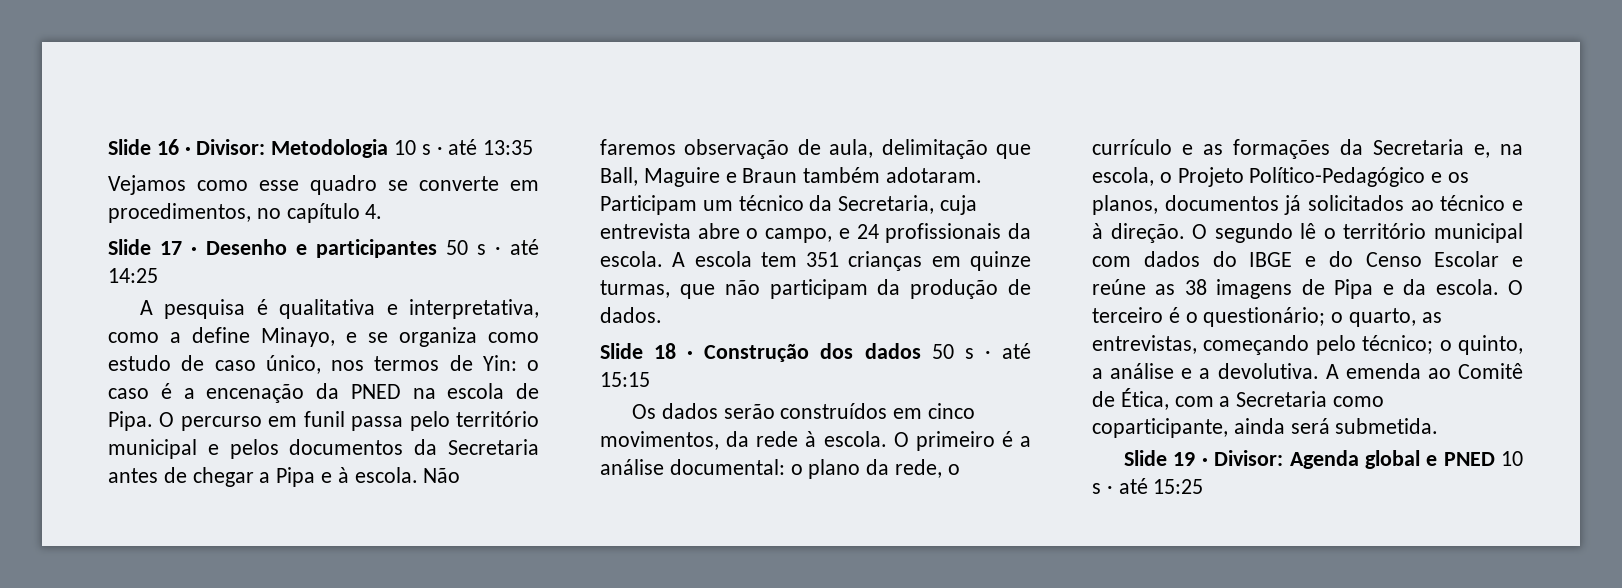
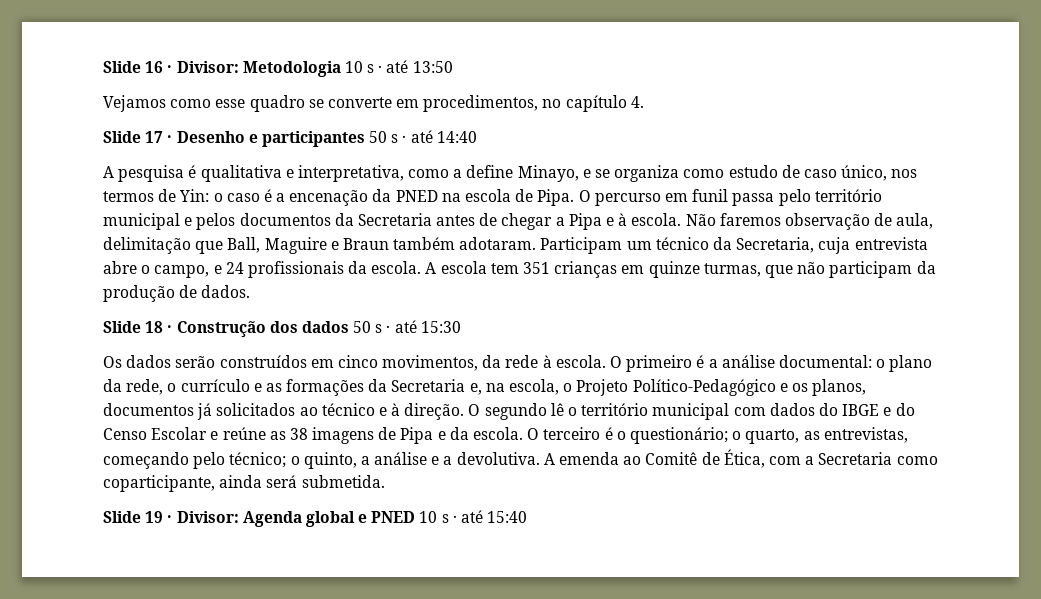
[483,140,534,155] 13:35 -> [412,61,453,73] 13:50
[108,268,158,283] 14:25 -> [436,131,477,143] 14:40
[600,372,650,387] 15:15 -> [420,321,461,333] 15:30
[1153,479,1204,494] 15:25 -> [487,511,528,523] 15:40

